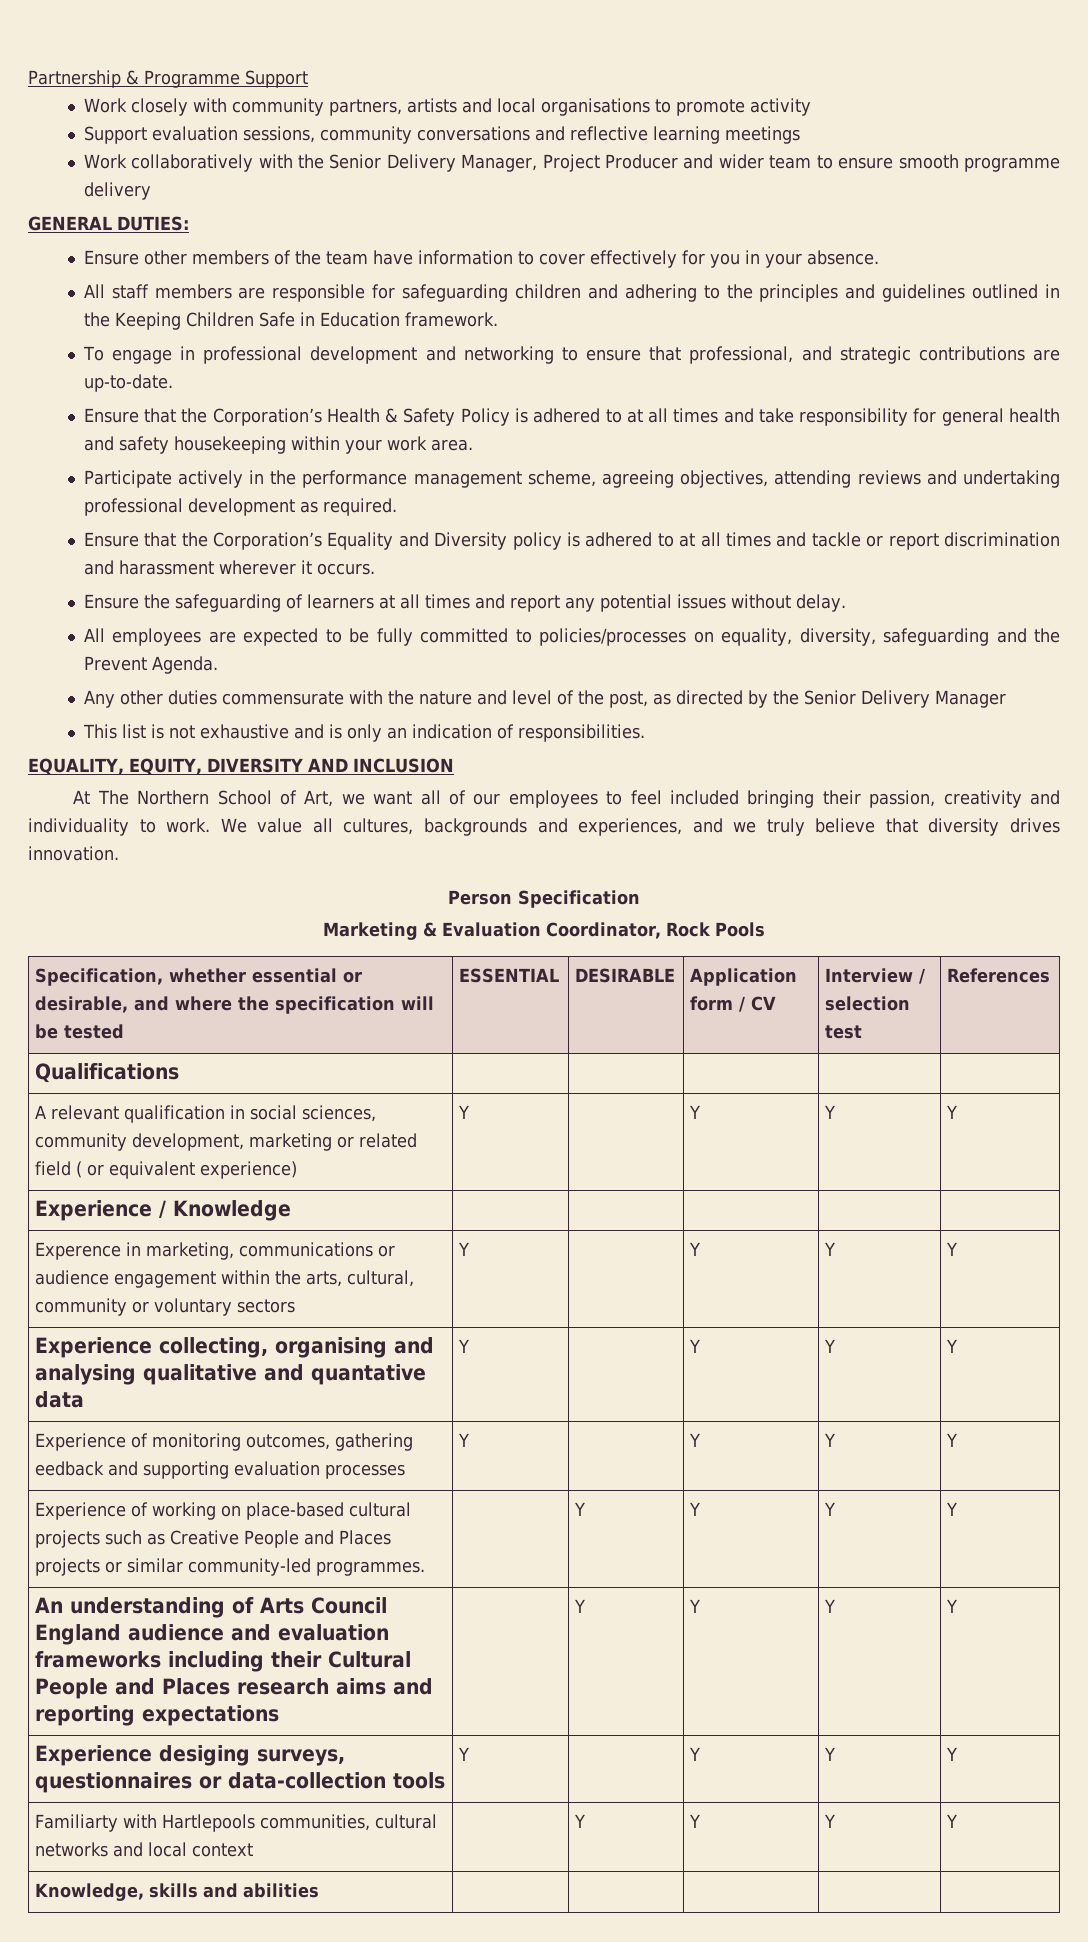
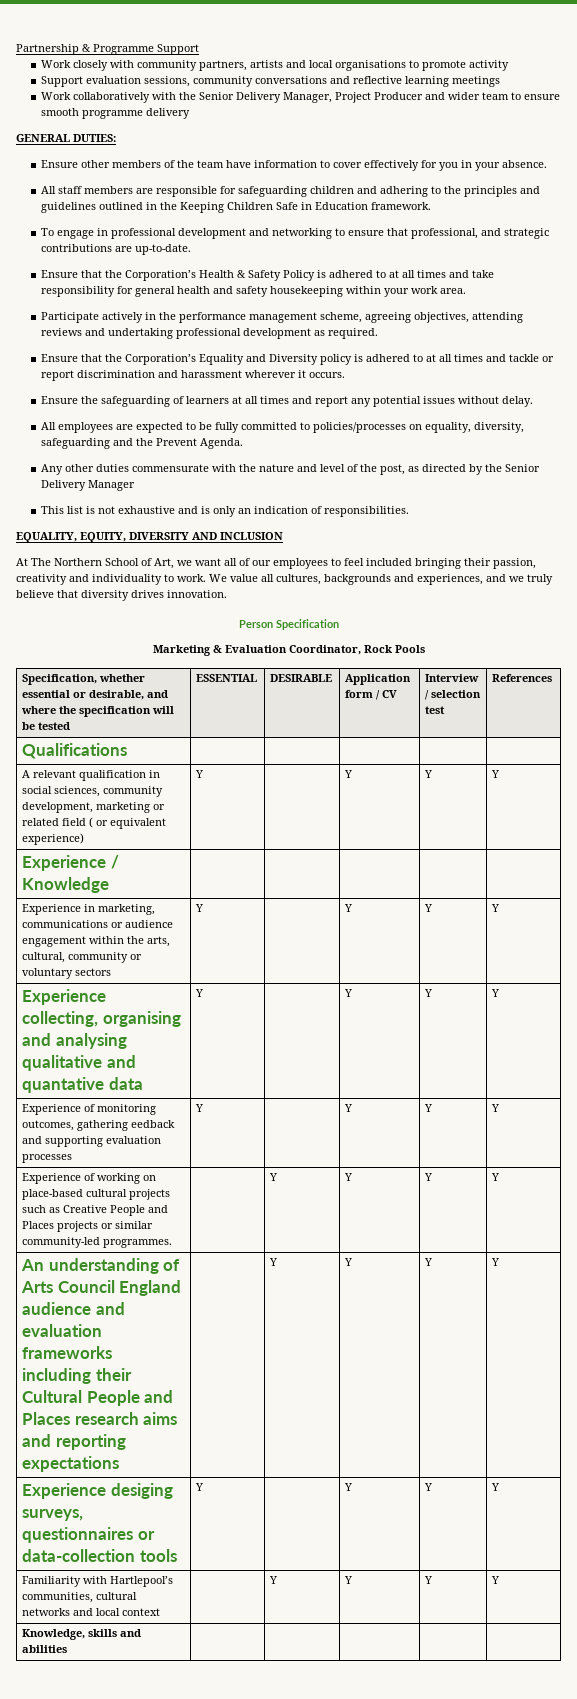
[35,1242,122,1260] Experence -> [22,904,82,915] Experience
[35,1814,256,1832] Familiarty with Hartlepools -> [22,1576,174,1587] Familiarity with Hartlepool’s

